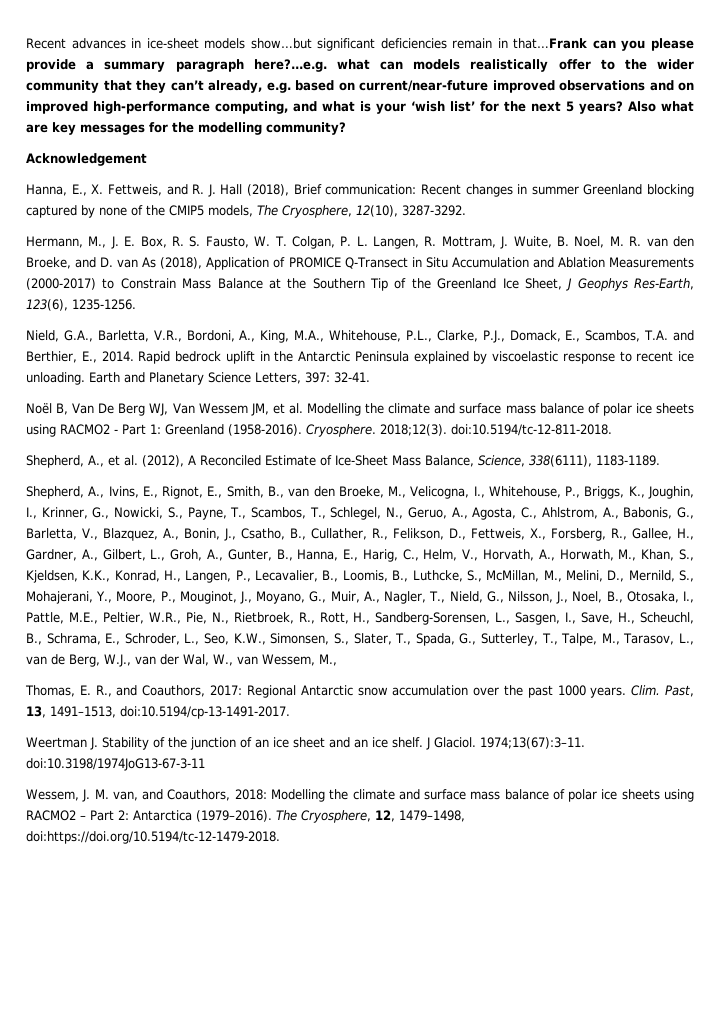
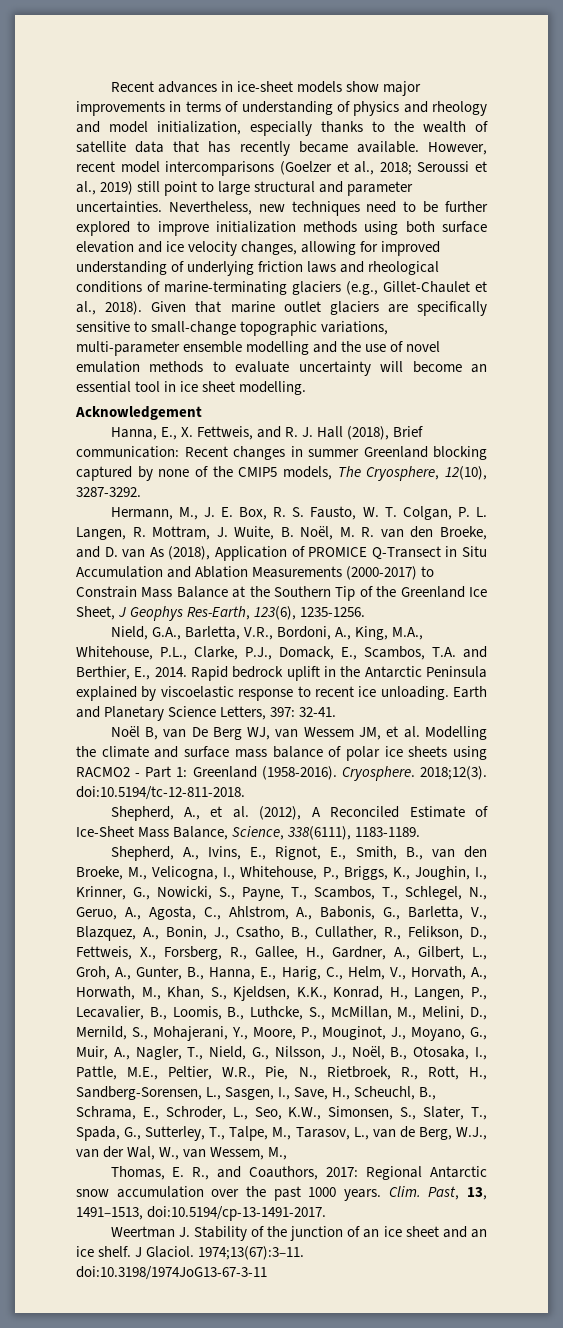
[250,38,695,51] [26,59,694,72] [26,80,694,93] [26,101,694,114] [26,122,346,135] show…but significant deficiencies remain in that…Frank can you please provide a summary paragraph here?...e.g. what can models realistically offer to the wider community that they can’t already, e.g. based on current/near-future improved observations and on improved high-performance computing, and what is your ‘wish list’ for the next 5 years? Also what are key messages for the modelling community? -> [345,81,421,96] [76,101,487,116] [76,121,488,136] [76,141,488,156] [76,161,487,176] [76,181,414,196] [76,201,489,216] [76,221,487,236] [76,241,441,256] [76,261,440,276] [76,281,487,295] [76,301,487,316] [76,321,389,336] [76,341,441,356] [76,361,488,376] [76,381,307,395] show major improvements in terms of understanding of physics and rheology and model initialization, especially thanks to the wealth of satellite data that has recently became available. However, recent model intercomparisons (Goelzer et al., 2018; Seroussi et al., 2019) still point to large structural and parameter uncertainties. Nevertheless, new techniques need to be further explored to improve initialization methods using both surface elevation and ice velocity changes, allowing for improved understanding of underlying friction laws and rheological conditions of marine-terminating glaciers (e.g., Gillet-Chaulet et al., 2018). Given that marine outlet glaciers are specifically sensitive to small-change topographic variations, multi-parameter ensemble modelling and the use of novel emulation methods to evaluate uncertainty will become an essential tool in ice sheet modelling.
[574,236,605,248] Noel, -> [300,526,334,540] Noël,
[72,403,95,414] Van -> [163,729,187,738] van
[172,403,195,414] Van -> [275,729,299,738] van
[572,591,603,603] Noel, -> [351,1046,385,1060] Noël,
[26,789,695,802] [26,810,465,823] [26,831,280,844] // Wessem, J. M. van, and Coauthors, 2018: Modelling the climate and surface mass balance of polar ice sheets using RACMO2 – Part 2: Antarctica (1979–2016). The Cryosphere, 12, 1479–1498, doi:https://doi.org/10.5194/tc-12-1479-2018. -> (267, 1273) none

